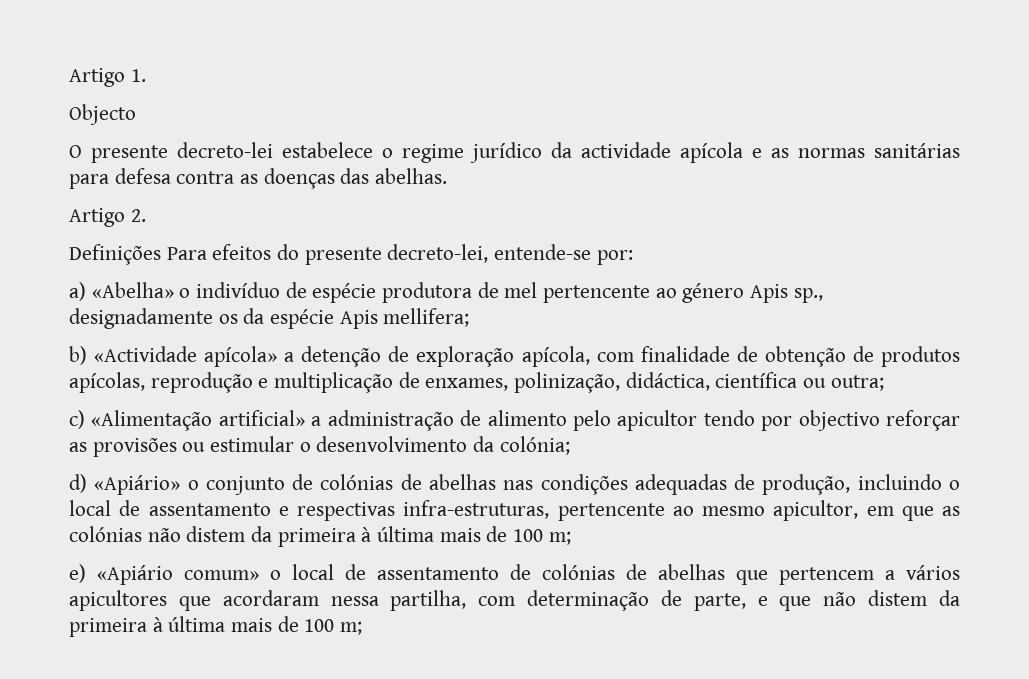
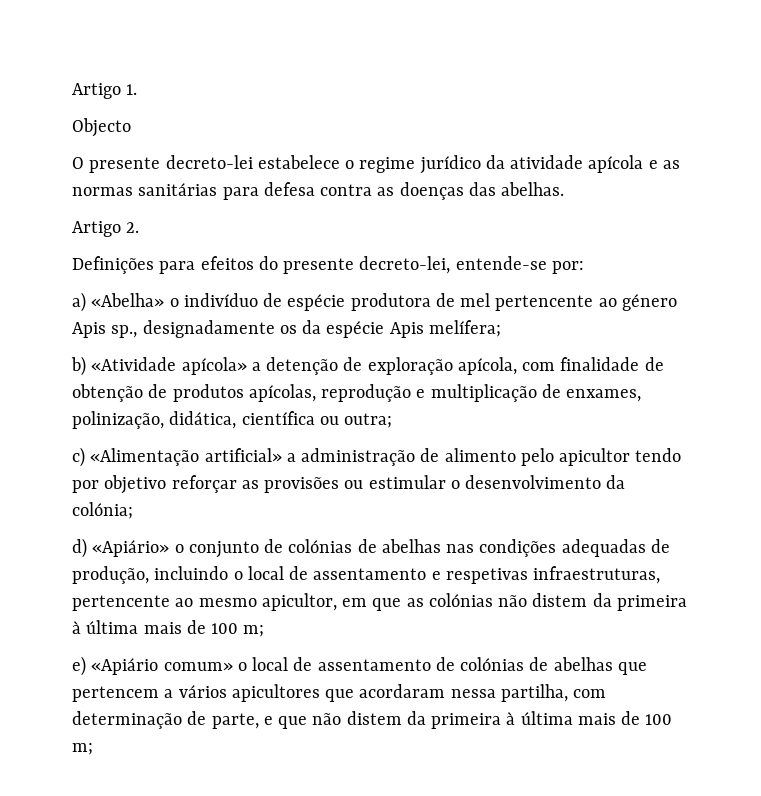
[581,142,671,158] actividade -> [510,155,584,169] atividade
[166,247,207,260] Para -> [159,261,196,274] para
[383,308,470,327] mellifera; -> [428,320,501,337] melífera;
[94,346,198,362] «Actividade -> [91,357,177,371] «Atividade
[625,372,710,391] didáctica, -> [169,411,237,429] didática,
[798,410,880,431] objectivo -> [104,475,167,494] objetivo
[297,500,550,521] respectivas infra-estruturas, -> [445,566,661,584] respetivas infraestruturas,

